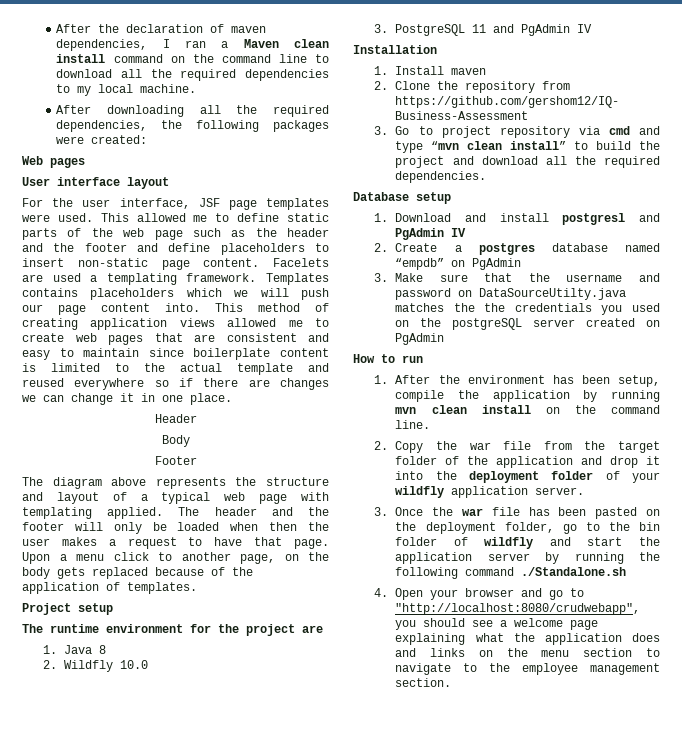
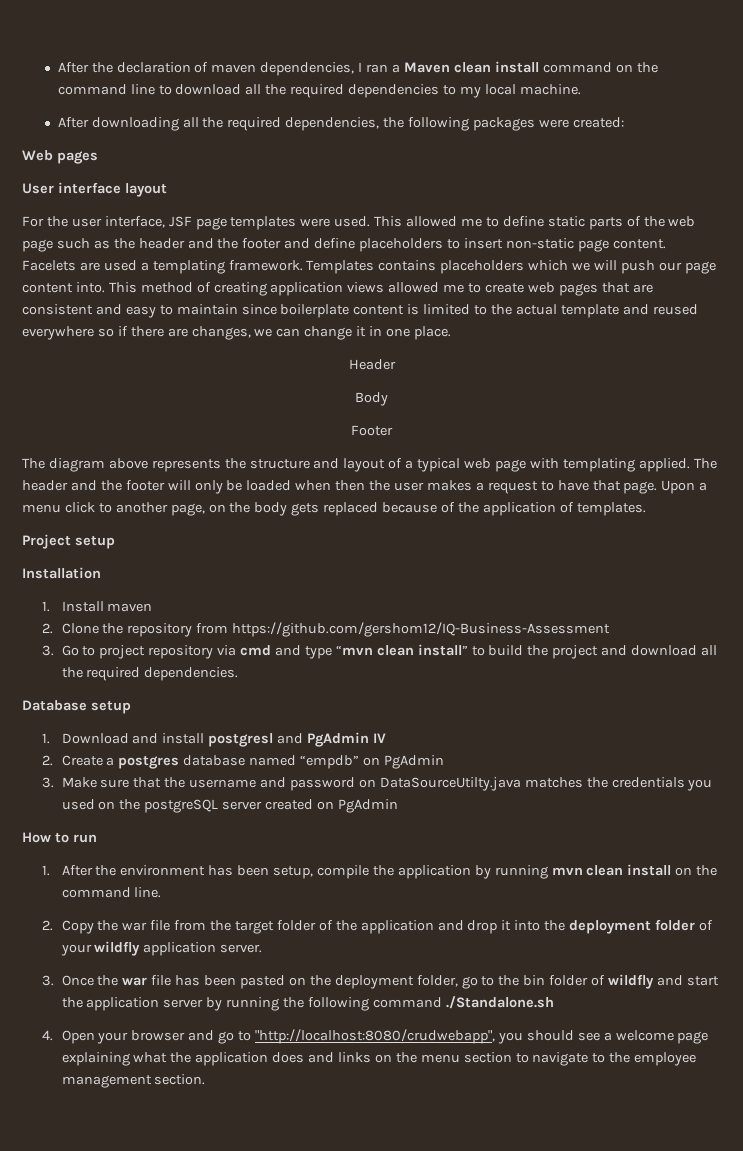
[280,378,330,390] changes -> [191,326,251,340] changes,
[22,624,323,636] [43,645,107,654] [43,660,149,672] [374,24,593,36] // The runtime environment for the project are // 1. Java 8 // 2. Wildfly 10.0 // 3. PostgreSQL 11 and PgAdmin IV -> (115, 542) none
[484,303,506,312] the -> (608, 782) none

